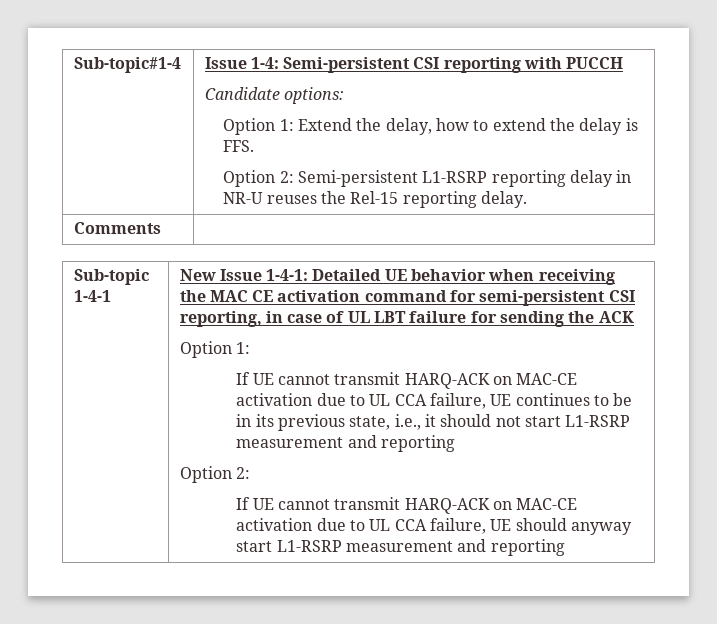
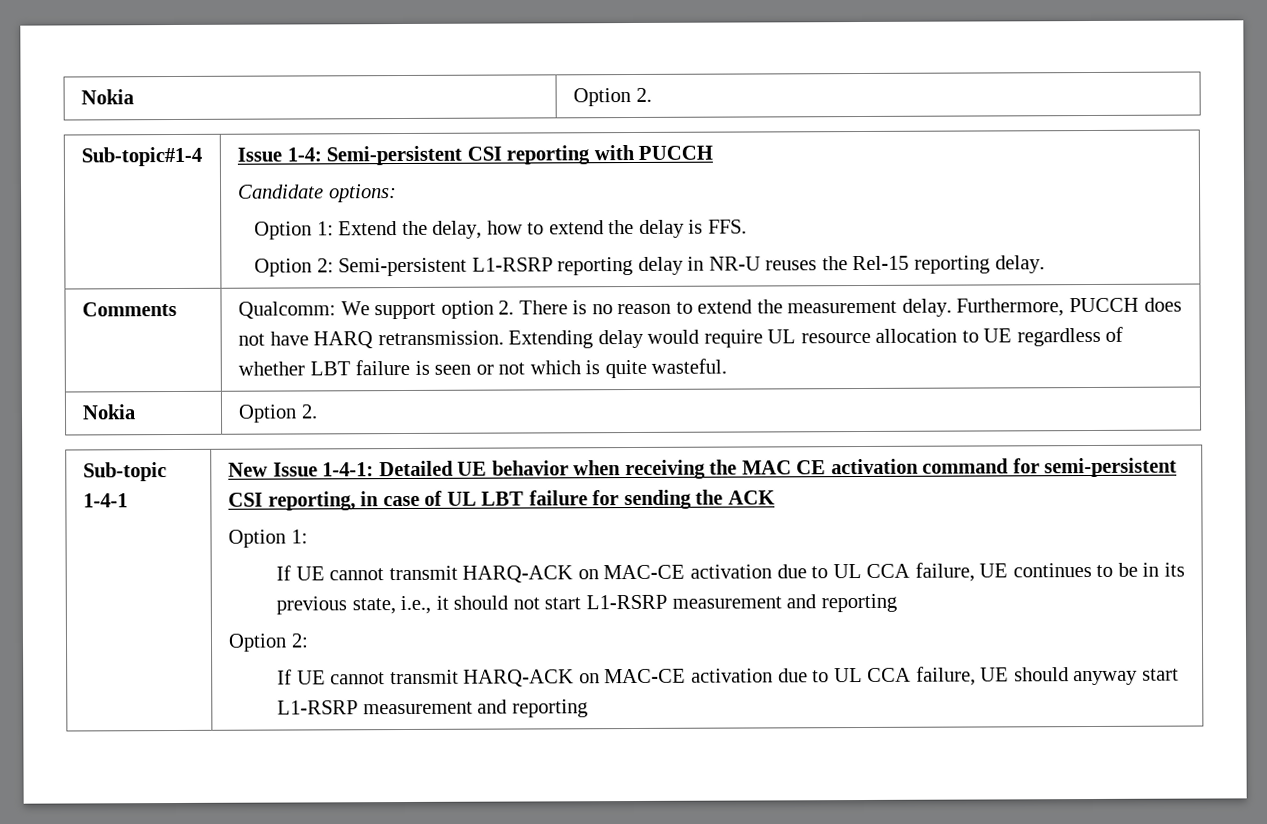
(73, 65) none -> [80,89,134,105] [572,87,652,107] Nokia | Option 2. //
(161, 228) none -> [237,297,1182,320] [237,326,1124,349] [237,358,728,379] [81,404,136,420] [237,404,318,423] Qualcomm: We support option 2. There is no reason to extend the measurement delay. Furthermore, PUCCH does not have HARQ retransmission. Extending delay would require UL resource allocation to UE regardless of whether LBT failure is seen or not which is quite wasteful. // Nokia | Option 2.

